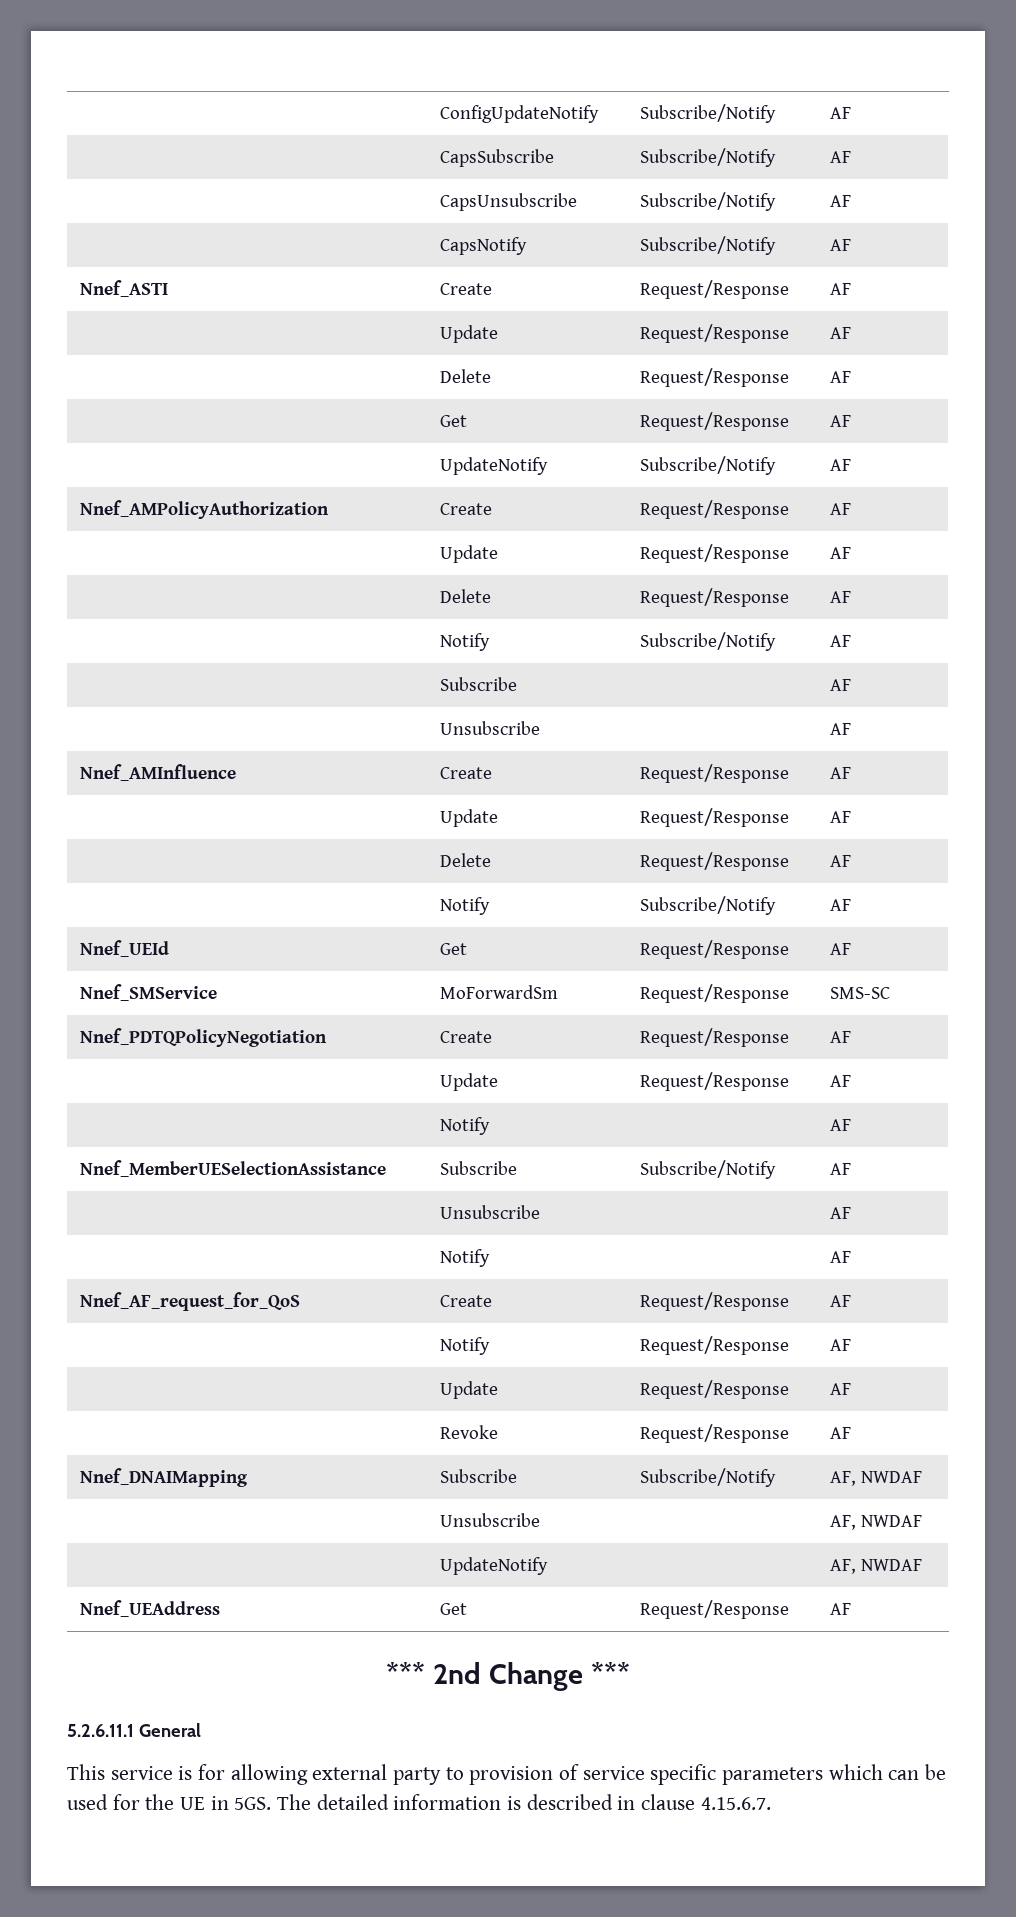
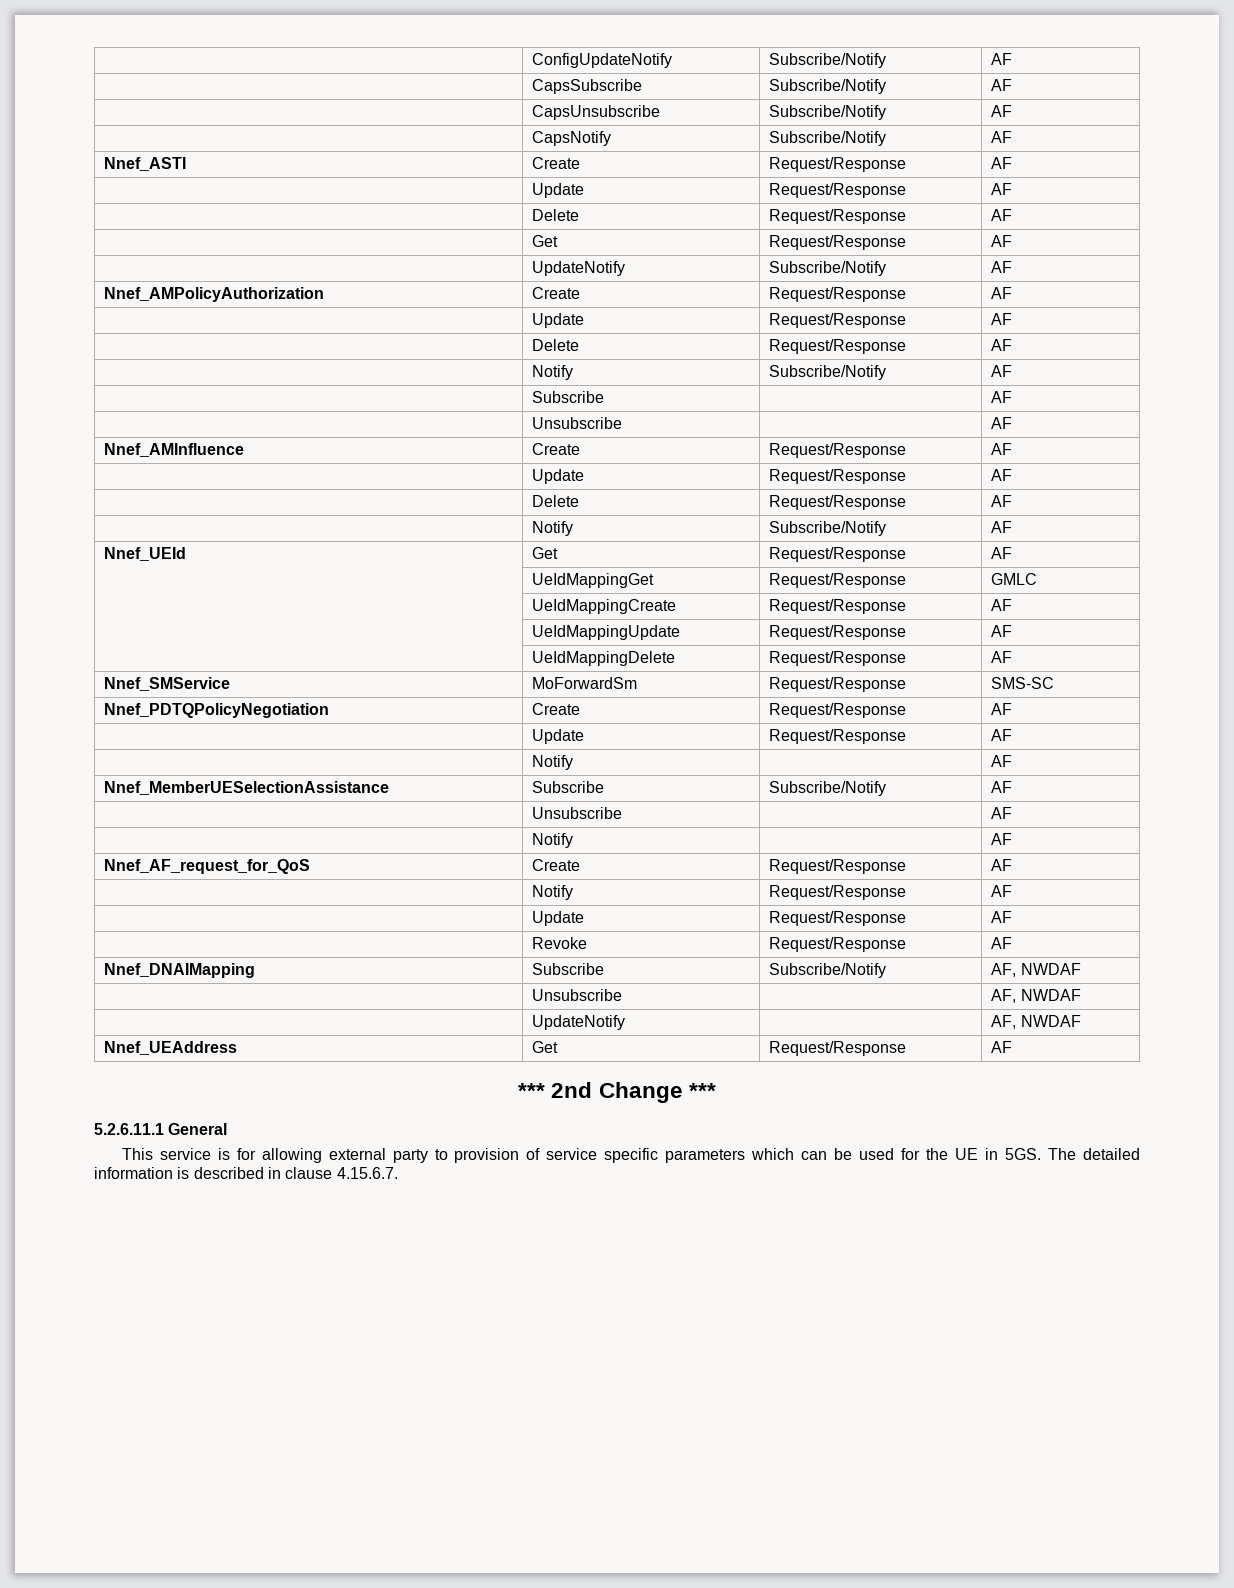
(851, 949) none -> [532,573,655,588] [769,573,907,588] [991,573,1038,585] [532,599,677,614] [769,599,907,614] [991,599,1013,611] [532,625,681,640] [769,625,907,640] [991,625,1013,637] [532,651,676,666] [769,651,907,666] [991,651,1013,663] // | UeIdMappingGet | Request/Response | GMLC // | UeIdMappingCreate | Request/Response | AF // | UeIdMappingUpdate | Request/Response | AF // | UeIdMappingDelete | Request/Response | AF

